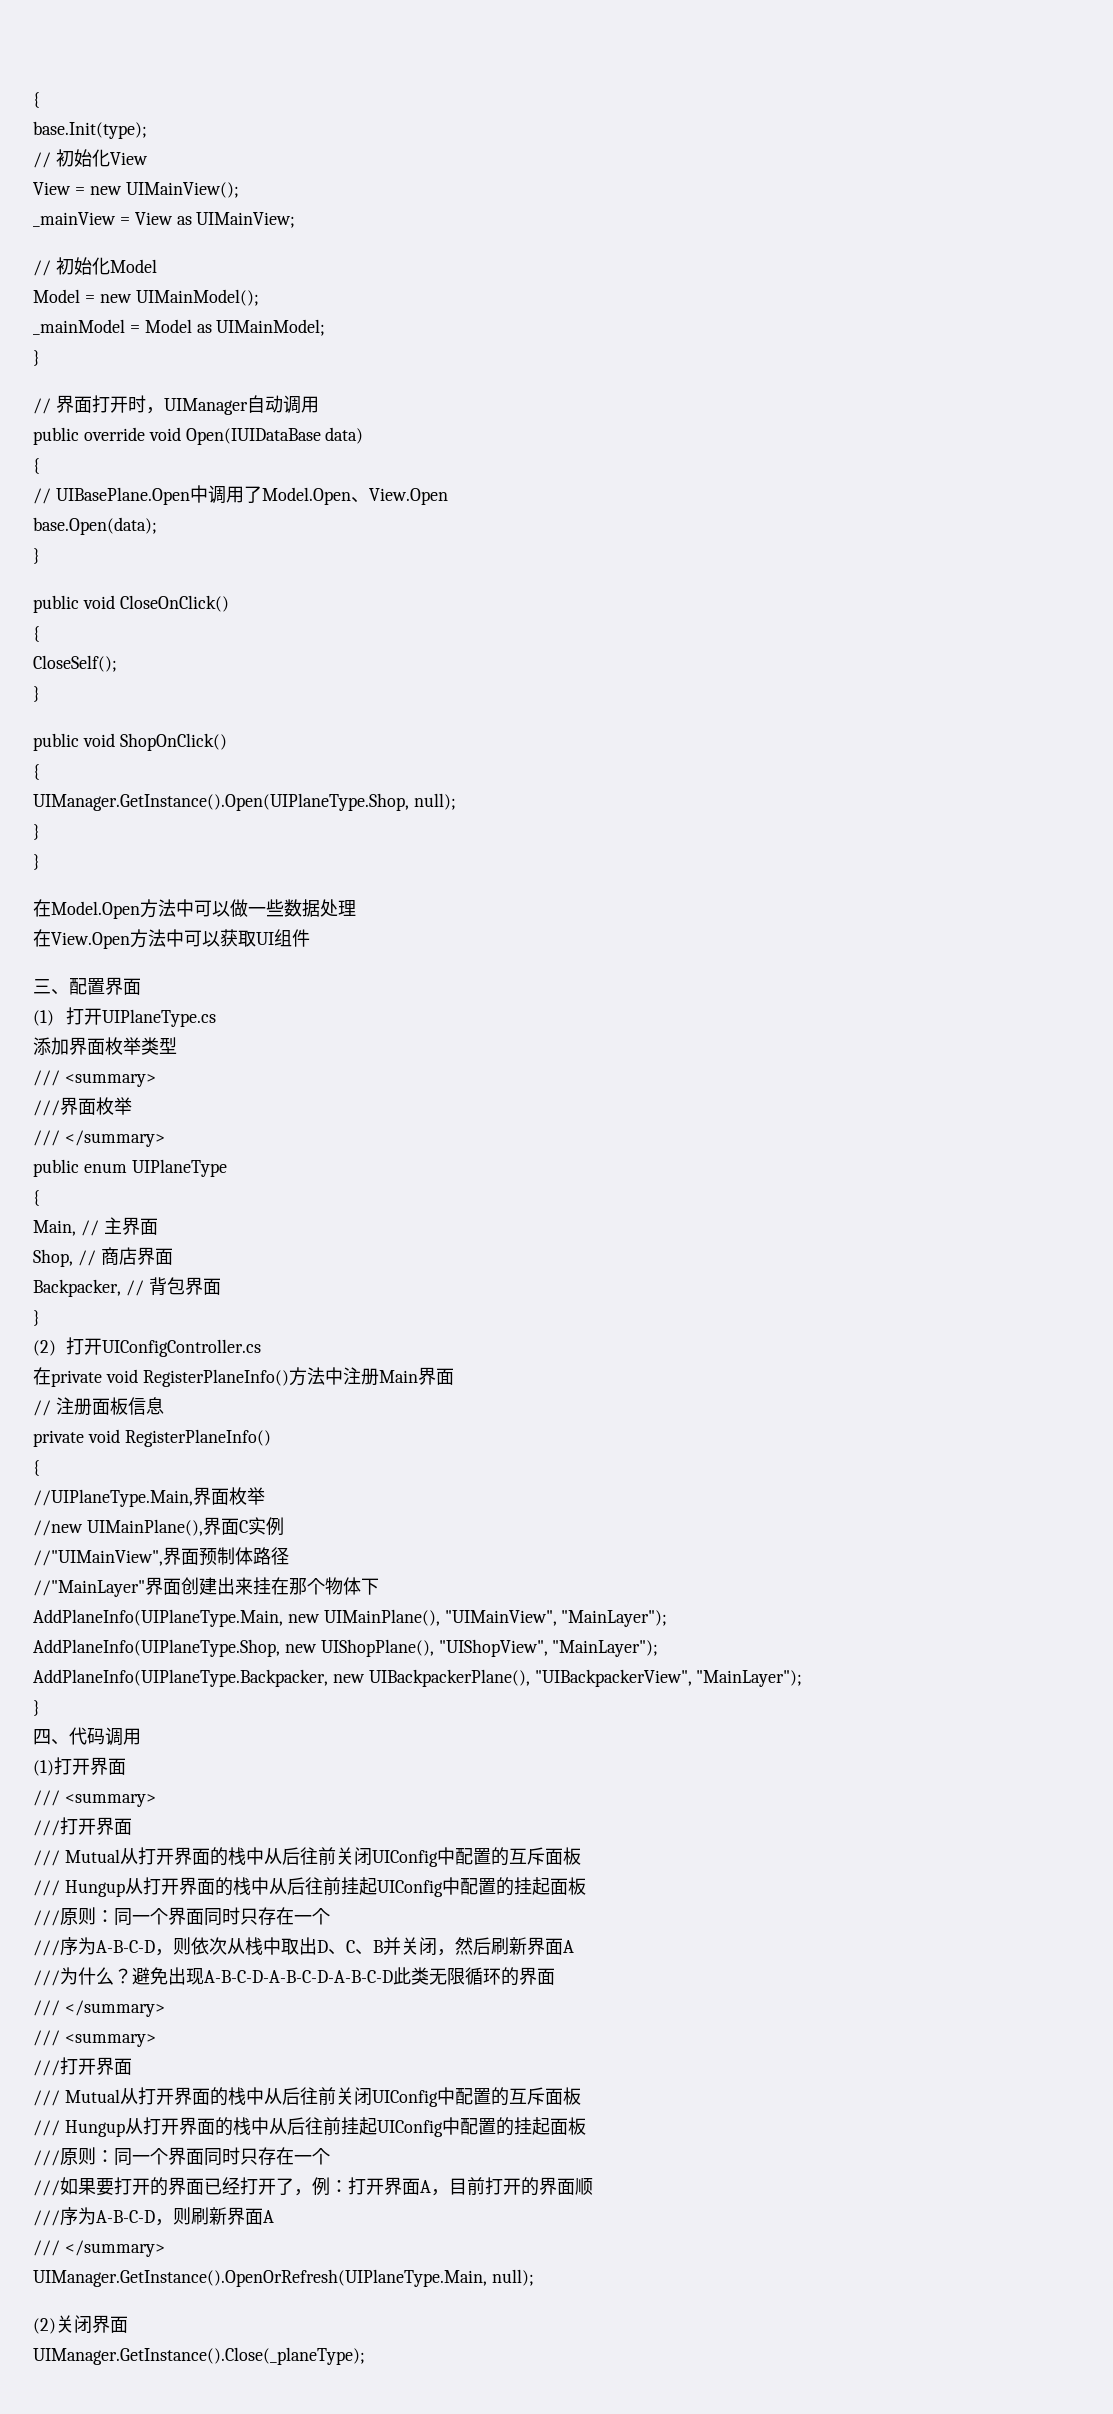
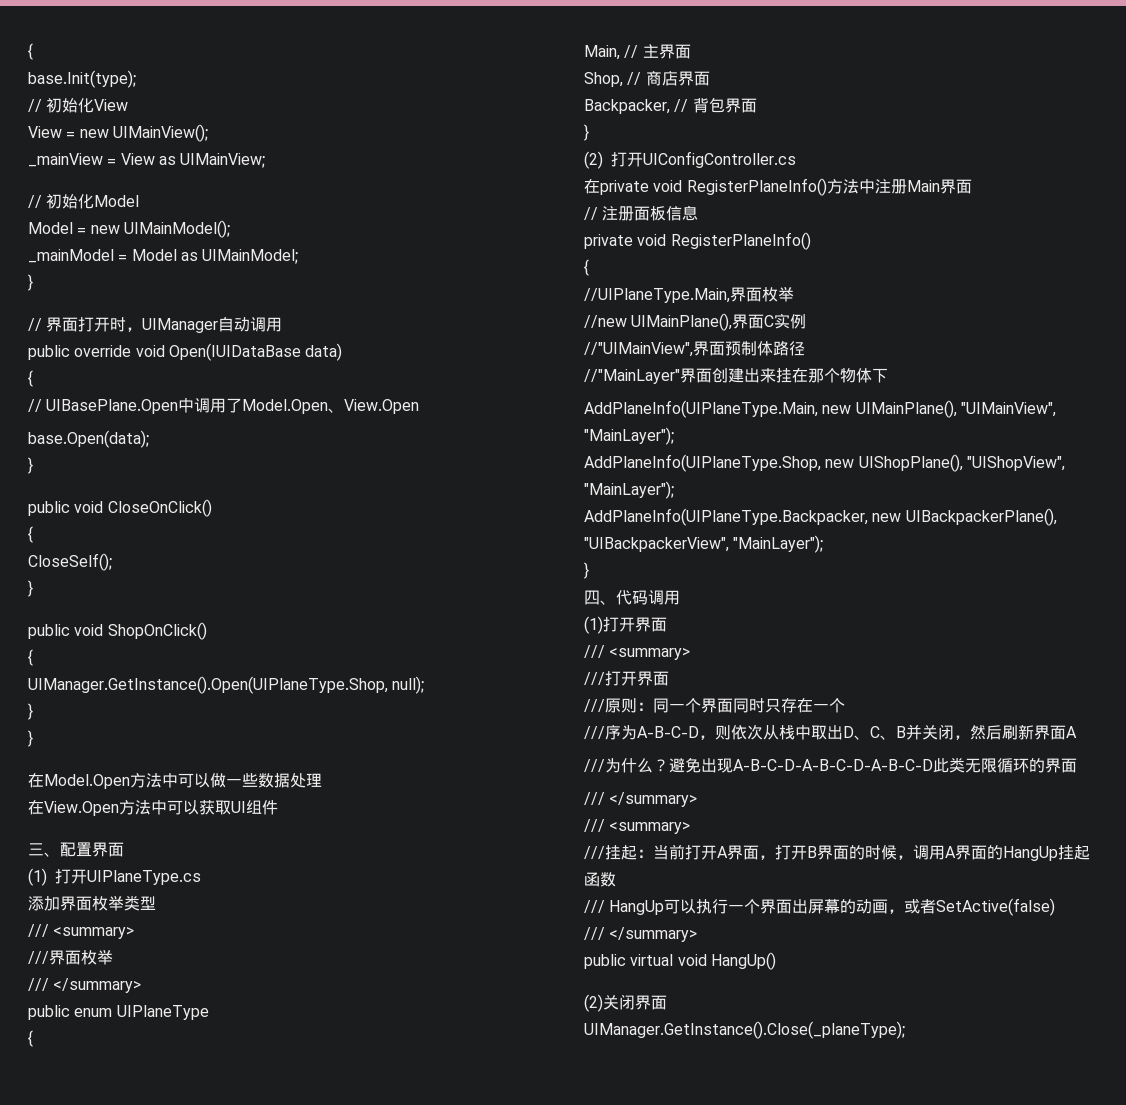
[33,1847,581,1867] [33,1877,586,1897] // /// Mutual从打开界面的栈中从后往前关闭UIConfig中配置的互斥面板 // /// Hungup从打开界面的栈中从后往前挂起UIConfig中配置的挂起面板 -> (669, 678) none
[60,2057,132,2075] [33,2087,581,2107] [33,2117,586,2137] [33,2147,330,2166] [33,2177,593,2196] [33,2207,274,2226] [33,2240,165,2257] [33,2269,534,2287] 打开界面 // /// Mutual从打开界面的栈中从后往前关闭UIConfig中配置的互斥面板 // /// Hungup从打开界面的栈中从后往前挂起UIConfig中配置的挂起面板 // ///原则：同一个界面同时只存在一个 // ///如果要打开的界面已经打开了，例：打开界面A，目前打开的界面顺 // ///序为A-B-C-D，则刷新界面A // /// </summary> // UIManager.GetInstance().OpenOrRefresh(UIPlaneType.Main, null); -> [605,844,1090,861] [584,872,616,887] [584,898,1056,916] [584,927,698,942] [584,952,776,970] 挂起：当前打开A界面，打开B界面的时候，调用A界面的HangUp挂起函数 // /// HangUp可以执行一个界面出屏幕的动画，或者SetActive(false) // /// </summary> // public virtual void HangUp()

